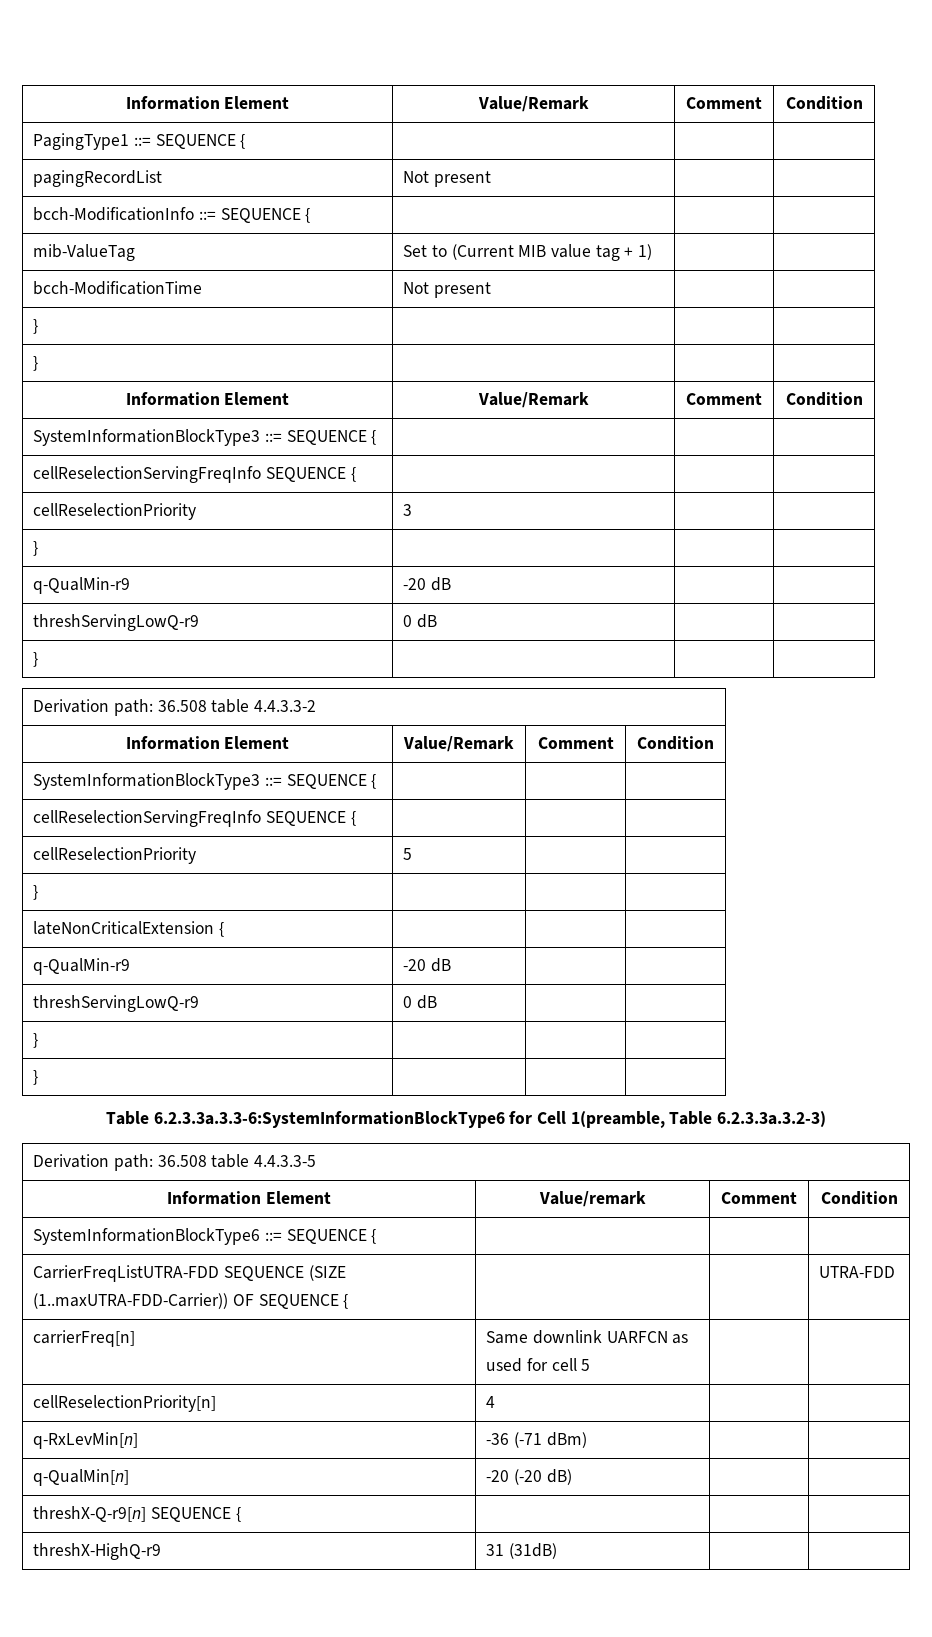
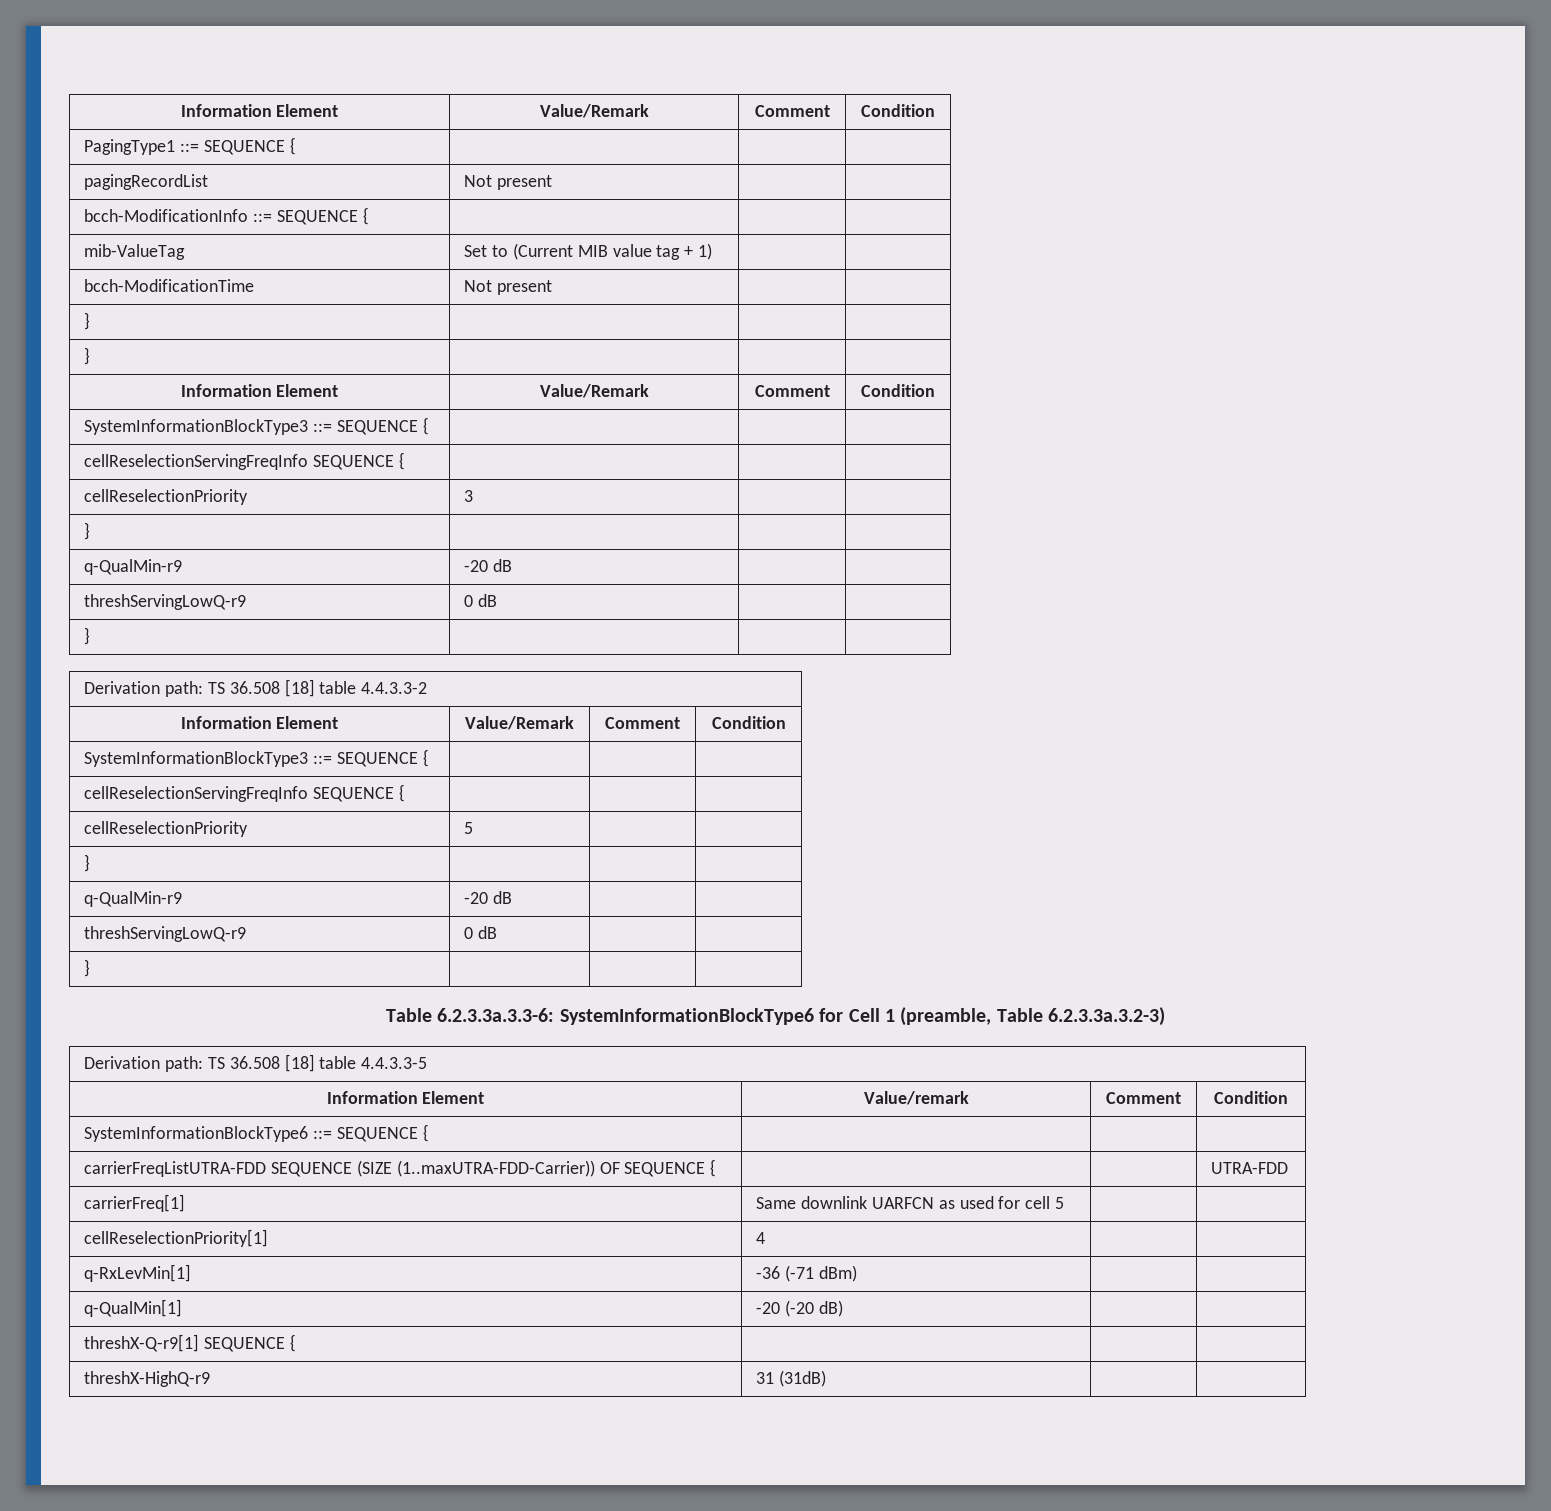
[157,700,207,712] 36.508 -> [207,679,315,697] TS 36.508 [18]
[33,921,224,937] [33,958,131,975] [403,958,451,972] [33,995,200,1012] [403,995,437,1009] [33,1033,39,1048] [33,1070,39,1085] [105,1111,665,1128] // lateNonCriticalExtension { | | | // q-QualMin-r9 | -20 dB | | // threshServingLowQ-r9 | 0 dB | | // } | | | // } | | | // Table 6.2.3.3a.3.3-6:SystemInformationBlockType6 for Cell 1(preamble, -> [84,891,183,907] [464,891,513,904] [84,926,247,942] [464,926,498,939] [84,959,91,977] [385,1007,992,1026] // q-QualMin-r9 | -20 dB | | // threshServingLowQ-r9 | 0 dB | | // } | | | // Table 6.2.3.3a.3.3-6: SystemInformationBlockType6 for Cell 1 (preamble,
[157,1155,207,1167] 36.508 -> [207,1054,315,1072] TS 36.508 [18]
[33,1265,220,1282] CarrierFreqListUTRA-FDD -> [84,1161,267,1177] carrierFreqListUTRA-FDD
[33,1330,136,1347] carrierFreq[n] -> [84,1194,186,1212] carrierFreq[1]
[33,1395,217,1412] cellReselectionPriority[n] -> [84,1229,269,1247] cellReselectionPriority[1]
[33,1432,139,1449] q-RxLevMin[n] -> [84,1264,192,1282] q-RxLevMin[1]
[33,1469,130,1486] q-QualMin[n] -> [84,1299,183,1317] q-QualMin[1]
[33,1506,147,1522] threshX-Q-r9[n] -> [84,1334,200,1352] threshX-Q-r9[1]

